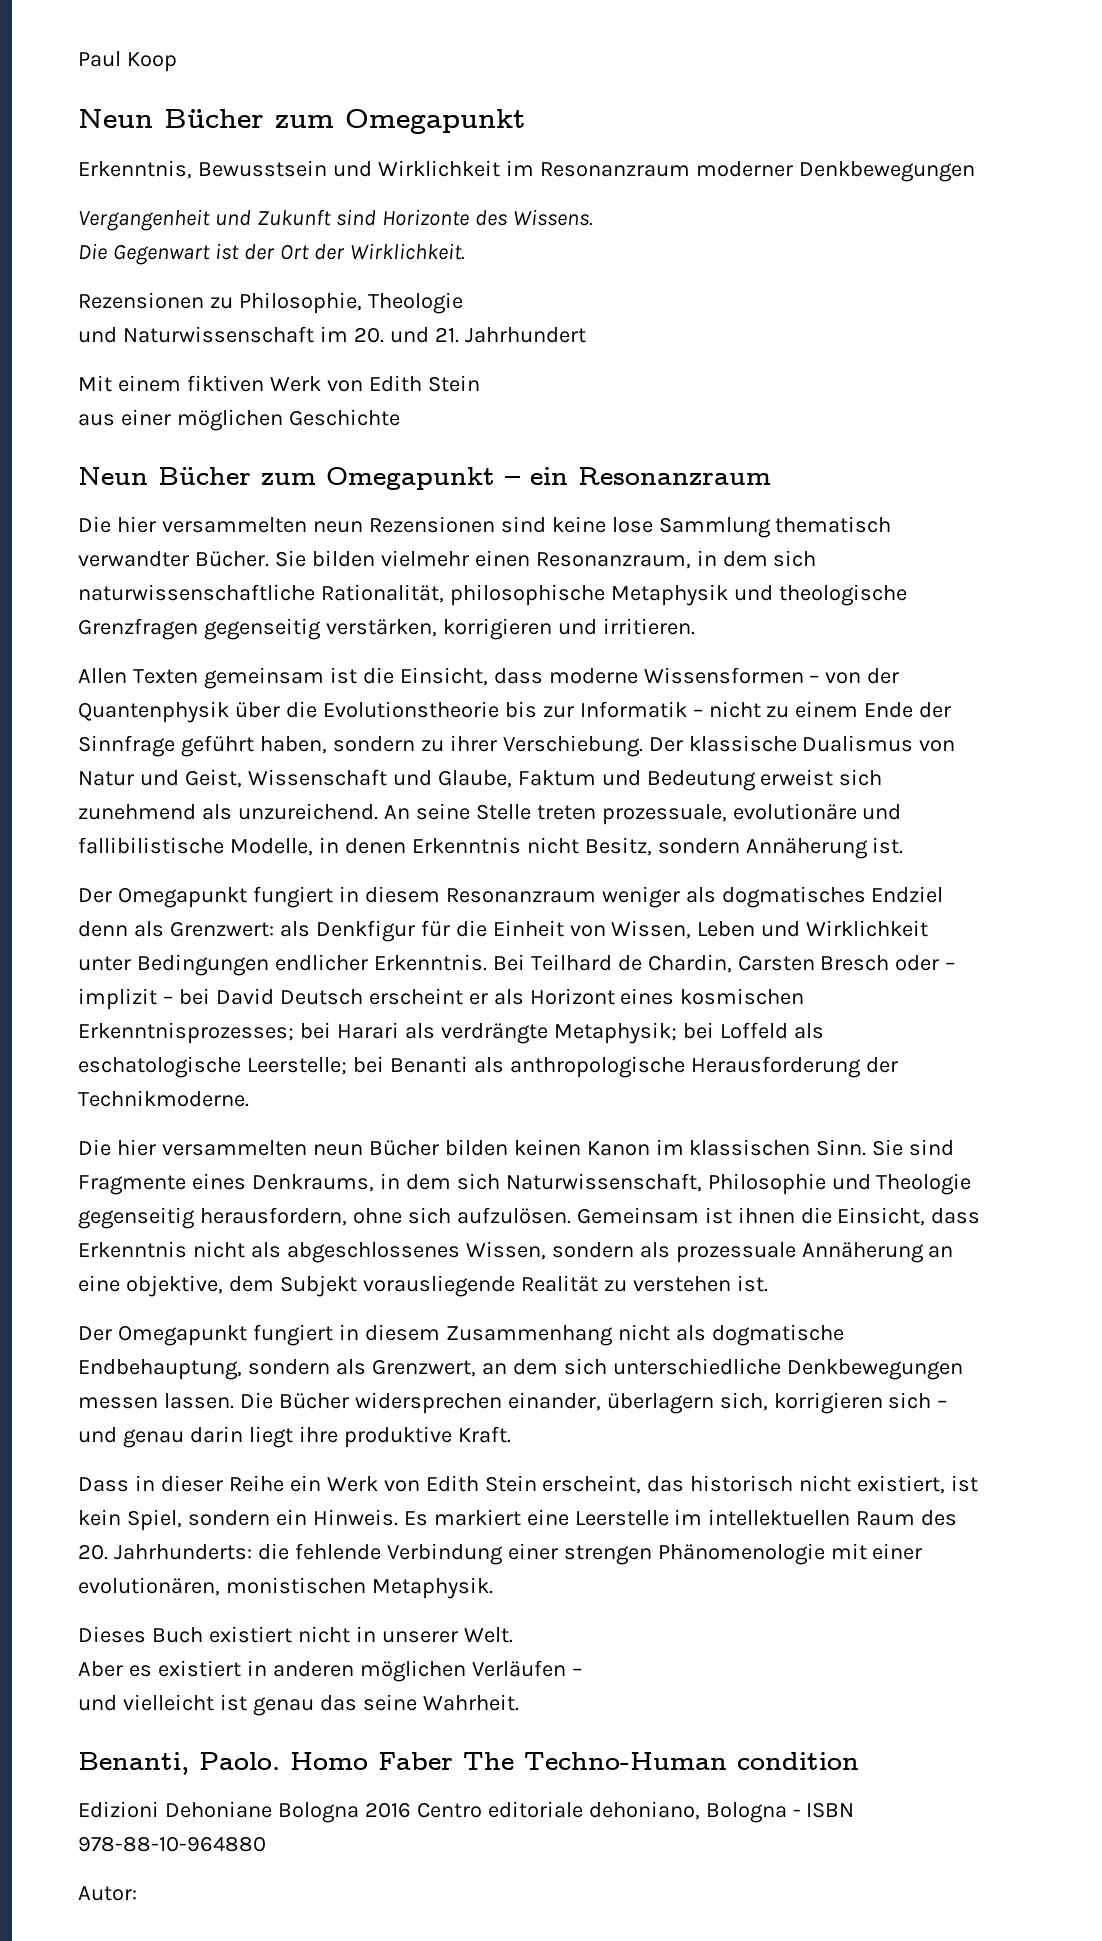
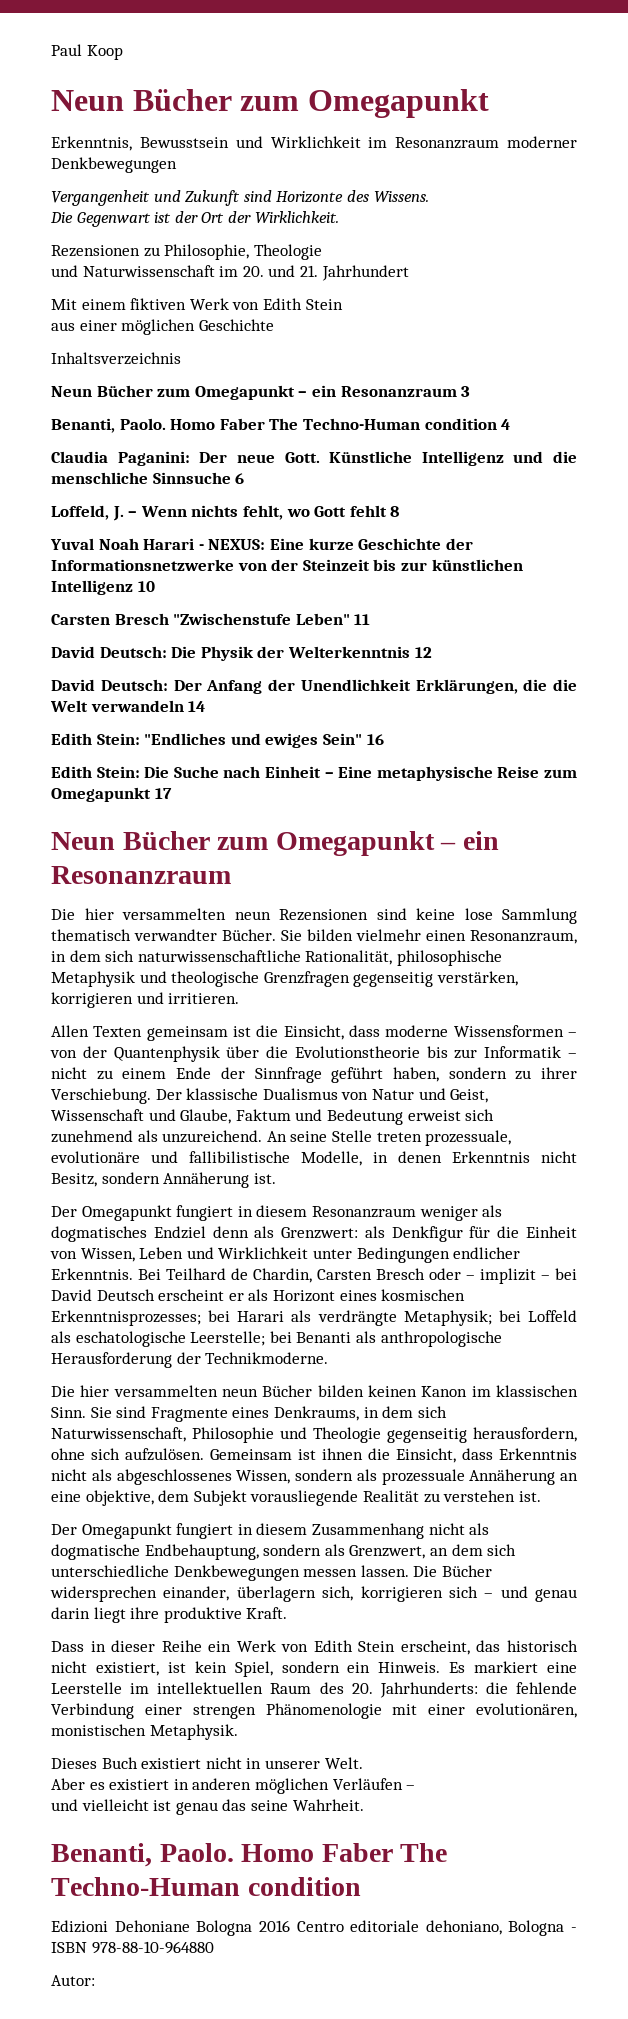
(400, 417) none -> [51,352,181,365] [51,385,471,400] [51,418,511,433] [51,451,577,466] [51,472,245,484] [51,505,400,521] [50,538,473,550] [51,559,523,571] [51,580,155,595] [51,613,371,625] [51,646,432,661] [51,679,577,694] [50,700,206,712] [51,733,384,748] [51,766,578,781] [51,787,172,802] // Inhaltsverzeichnis // Neun Bücher zum Omegapunkt – ein Resonanzraum 3 // Benanti, Paolo. Homo Faber The Techno-Human condition 4 // Claudia Paganini: Der neue Gott. Künstliche Intelligenz und die menschliche Sinnsuche 6 // Loffeld, J. – Wenn nichts fehlt, wo Gott fehlt 8 // Yuval Noah Harari - NEXUS: Eine kurze Geschichte der Informationsnetzwerke von der Steinzeit bis zur künstlichen Intelligenz 10 // Carsten Bresch "Zwischenstufe Leben" 11 // David Deutsch: Die Physik der Welterkenntnis 12 // David Deutsch: Der Anfang der Unendlichkeit Erklärungen, die die Welt verwandeln 14 // Edith Stein: "Endliches und ewiges Sein" 16 // Edith Stein: Die Suche nach Einheit – Eine metaphysische Reise zum Omegapunkt 17

